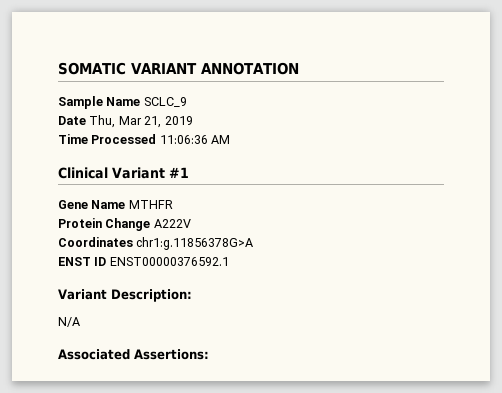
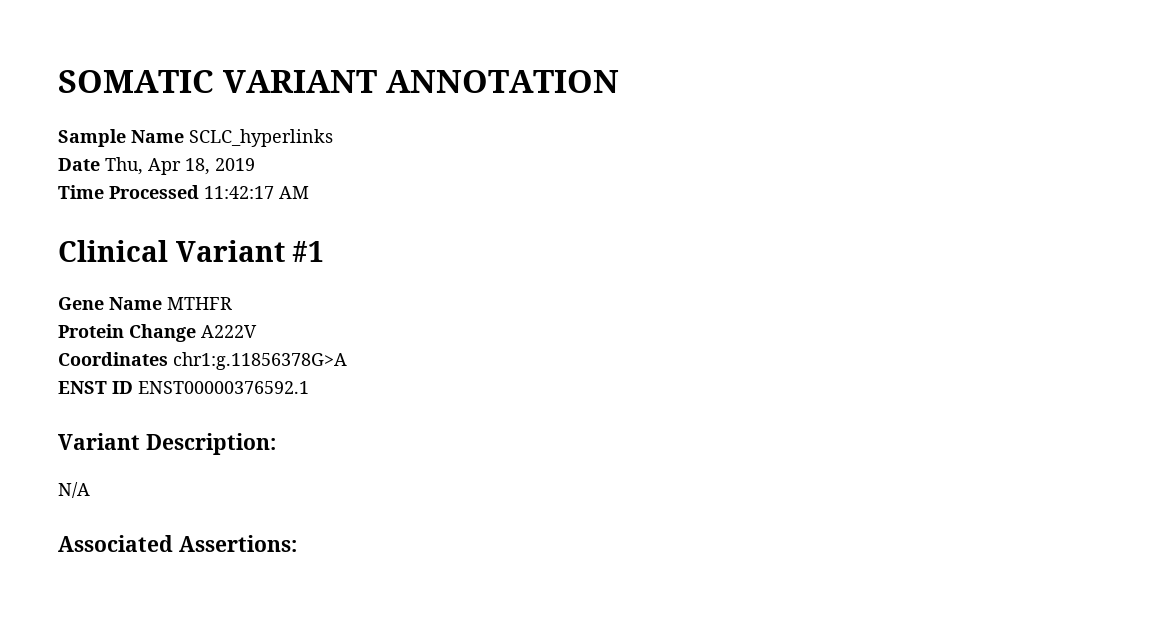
[143,97,187,107] SCLC_9 -> [189,129,333,147] SCLC_hyperlinks
[118,116,162,128] Mar 21, -> [148,158,210,175] Apr 18,
[159,135,208,144] 11:06:36 -> [204,186,274,199] 11:42:17

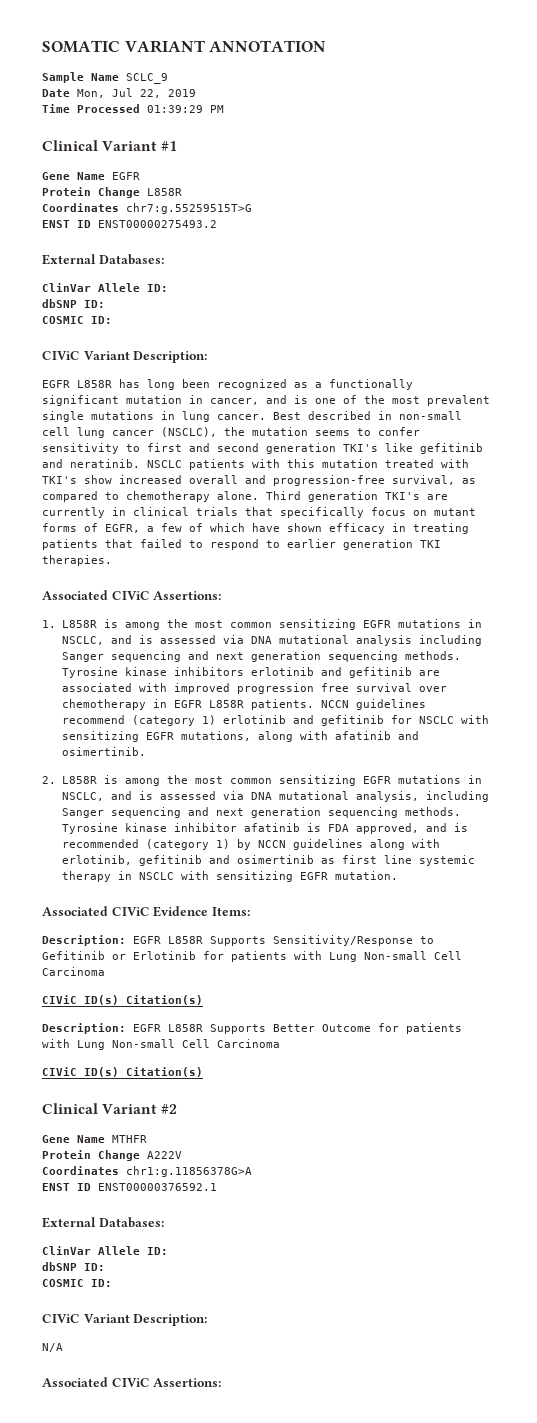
[189,129,333,147] SCLC_hyperlinks -> [126,73,168,84] SCLC_9
[105,157,210,175] Thu, Apr 18, -> [77,88,161,98] Mon, Jul 22,
[204,186,309,199] 11:42:17 AM -> [147,105,224,113] 01:39:29 PM
(325, 251) none -> [42,172,140,180] [42,187,182,198] [42,203,252,214] [42,220,217,228] [42,254,164,265] [42,283,168,292] [42,299,105,308] [42,316,112,324] [42,351,208,363] [42,379,413,390] [42,395,490,406] [42,411,462,422] [42,427,420,438] [42,443,483,454] [42,459,469,470] [42,475,476,486] [42,491,448,502] [42,507,476,518] [42,523,469,534] [42,539,441,550] [42,555,112,566] [42,590,222,600] [42,619,482,630] [61,635,482,646] [61,651,461,662] [61,667,440,678] [61,683,447,694] [61,699,426,710] [61,715,489,726] [61,731,419,742] [61,747,146,756] [42,775,482,786] [61,791,489,802] [61,807,461,818] [61,823,468,834] [61,839,440,850] [61,855,475,866] [61,871,398,882] [42,906,250,917] [42,935,434,946] [42,951,462,962] [42,967,105,976] [42,995,203,1005] [42,1023,462,1034] [42,1039,280,1050] [42,1067,203,1077] [42,1103,178,1114] // Gene Name EGFR // Protein Change L858R // Coordinates chr7:g.55259515T>G // ENST ID ENST00000275493.2 // External Databases: // ClinVar Allele ID: // dbSNP ID: // COSMIC ID: // CIViC Variant Description: // EGFR L858R has long been recognized as a functionally significant mutation in cancer, and is one of the most prevalent single mutations in lung cancer. Best described in non-small cell lung cancer (NSCLC), the mutation seems to confer sensitivity to first and second generation TKI's like gefitinib and neratinib. NSCLC patients with this mutation treated with TKI's show increased overall and progression-free survival, as compared to chemotherapy alone. Third generation TKI's are currently in clinical trials that specifically focus on mutant forms of EGFR, a few of which have shown efficacy in treating patients that failed to respond to earlier generation TKI therapies. // Associated CIViC Assertions: // 1. L858R is among the most common sensitizing EGFR mutations in NSCLC, and is assessed via DNA mutational analysis including Sanger sequencing and next generation sequencing methods. Tyrosine kinase inhibitors erlotinib and gefitinib are associated with improved progression free survival over chemotherapy in EGFR L858R patients. NCCN guidelines recommend (category 1) erlotinib and gefitinib for NSCLC with sensitizing EGFR mutations, along with afatinib and osimertinib. // 2. L858R is among the most common sensitizing EGFR mutations in NSCLC, and is assessed via DNA mutational analysis, including Sanger sequencing and next generation sequencing methods. Tyrosine kinase inhibitor afatinib is FDA approved, and is recommended (category 1) by NCCN guidelines along with erlotinib, gefitinib and osimertinib as first line systemic therapy in NSCLC with sensitizing EGFR mutation. // Associated CIViC Evidence Items: // Description: EGFR L858R Supports Sensitivity/Response to Gefitinib or Erlotinib for patients with Lung Non-small Cell Carcinoma // CIViC ID(s) Citation(s) // Description: EGFR L858R Supports Better Outcome for patients with Lung Non-small Cell Carcinoma // CIViC ID(s) Citation(s) // Clinical Variant #2
(309, 387) none -> [42,1217,164,1228] [42,1246,168,1255] [42,1262,105,1271] [42,1279,112,1287] [42,1314,80,1323] External Databases: // ClinVar Allele ID: // dbSNP ID: // COSMIC ID: // CIViC
(173, 543) none -> [111,1378,150,1387] CIViC

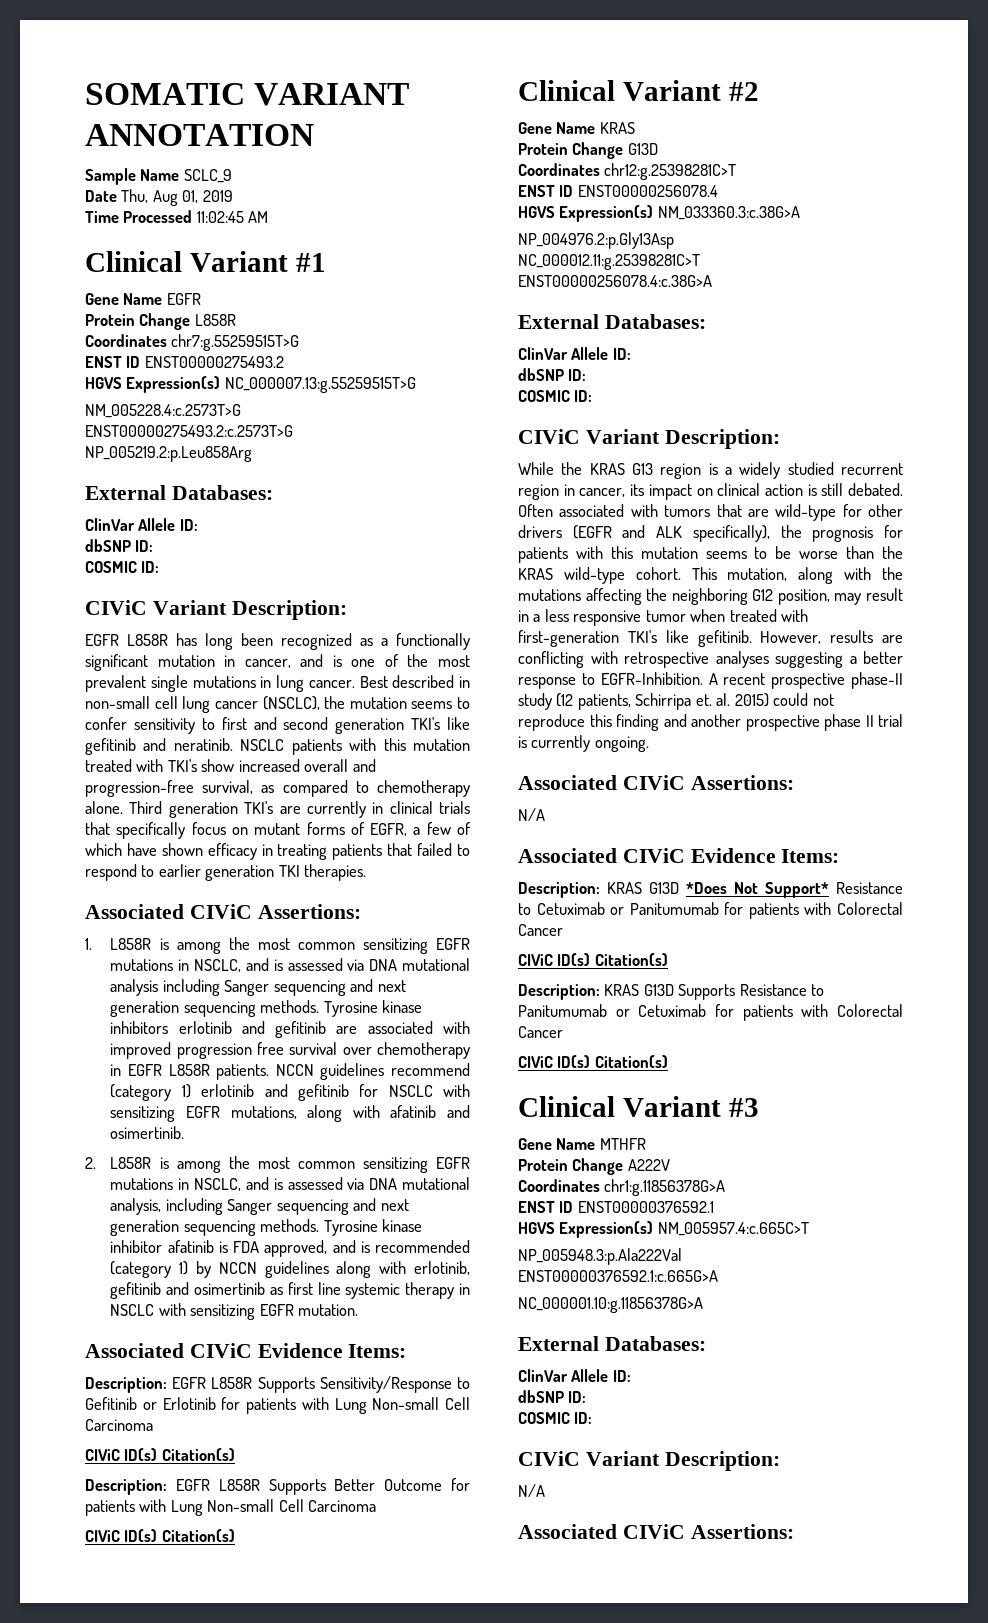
[77,88,161,98] Mon, Jul 22, -> [121,189,199,206] Thu, Aug 01,
[147,105,224,113] 01:39:29 PM -> [196,211,269,223] 11:02:45 AM
(217, 224) none -> [85,376,416,393] [85,404,241,418] [85,425,293,437] [85,446,252,462] // HGVS Expression(s) NC_000007.13:g.55259515T>G // NM_005228.4:c.2573T>G // ENST00000275493.2:c.2573T>G // NP_005219.2:p.Leu858Arg
(178, 1109) none -> [518,122,635,134] [518,142,658,159] [518,163,737,180] [518,185,718,197] [518,205,800,222] [518,232,674,249] [518,254,700,270] [518,275,712,287] [518,314,706,329] [518,347,631,360] [518,368,587,381] [518,390,593,402] [518,429,780,449] [518,462,903,479] [518,483,903,500] [518,504,903,521] [518,525,903,542] [518,546,903,563] [518,567,903,584] [518,588,903,605] [518,609,809,626] [518,630,903,647] [518,651,903,668] [518,672,903,689] [518,693,834,710] [518,714,903,731] [518,735,649,752] [518,775,794,790] [518,808,545,821] [518,848,840,863] [518,882,903,898] [518,902,903,919] [518,924,563,936] [518,953,668,966] [518,984,825,1000] [518,1004,903,1021] [518,1026,563,1038] [518,1055,668,1068] [518,1096,759,1117] // Gene Name KRAS // Protein Change G13D // Coordinates chr12:g.25398281C>T // ENST ID ENST00000256078.4 // HGVS Expression(s) NM_033360.3:c.38G>A // NP_004976.2:p.Gly13Asp // NC_000012.11:g.25398281C>T // ENST00000256078.4:c.38G>A // External Databases: // ClinVar Allele ID: // dbSNP ID: // COSMIC ID: // CIViC Variant Description: // While the KRAS G13 region is a widely studied recurrent region in cancer, its impact on clinical action is still debated. Often associated with tumors that are wild-type for other drivers (EGFR and ALK specifically), the prognosis for patients with this mutation seems to be worse than the KRAS wild-type cohort. This mutation, along with the mutations affecting the neighboring G12 position, may result in a less responsive tumor when treated with first-generation TKI's like gefitinib. However, results are conflicting with retrospective analyses suggesting a better response to EGFR-Inhibition. A recent prospective phase-II study (12 patients, Schirripa et. al. 2015) could not reproduce this finding and another prospective phase II trial is currently ongoing. // Associated CIViC Assertions: // N/A // Associated CIViC Evidence Items: // Description: KRAS G13D *Does Not Support* Resistance to Cetuximab or Panitumumab for patients with Colorectal Cancer // CIViC ID(s) Citation(s) // Description: KRAS G13D Supports Resistance to Panitumumab or Cetuximab for patients with Colorectal Cancer // CIViC ID(s) Citation(s) // Clinical Variant #3
(217, 1187) none -> [518,1221,809,1238] [518,1248,682,1265] [518,1270,718,1282] [518,1297,703,1313] // HGVS Expression(s) NM_005957.4:c.665C>T // NP_005948.3:p.Ala222Val // ENST00000376592.1:c.665G>A // NC_000001.10:g.11856378G>A

